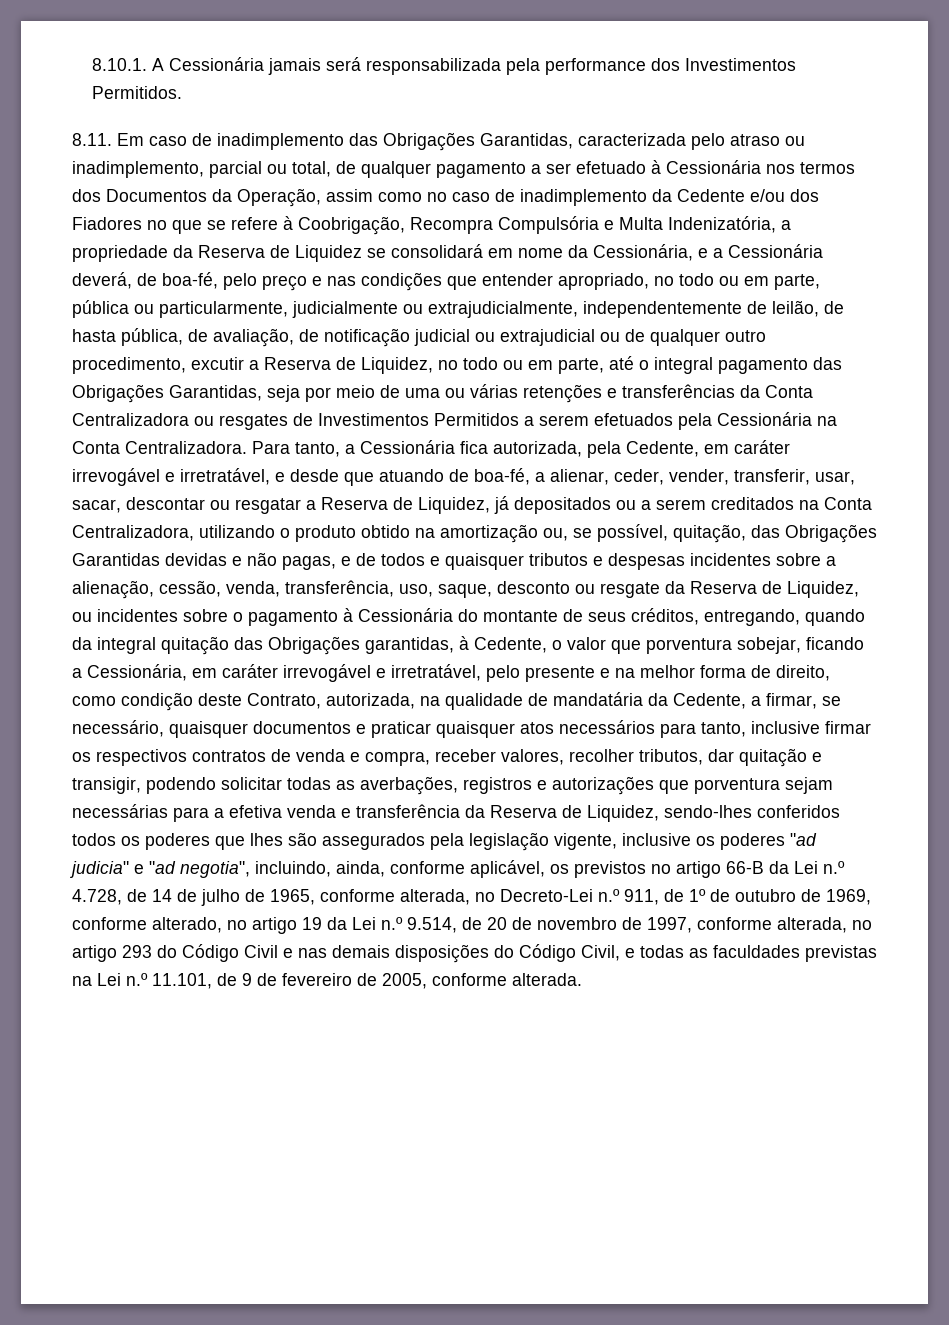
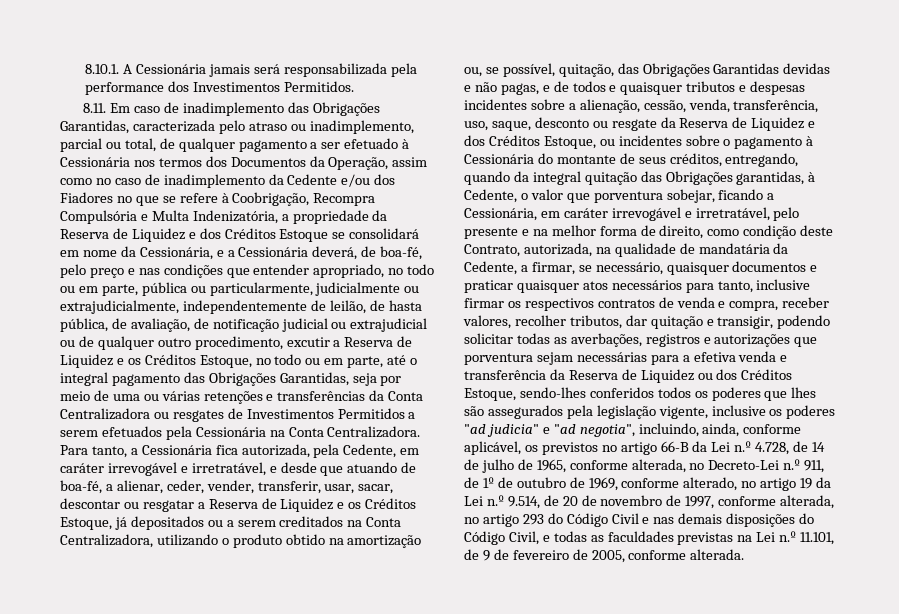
(362, 253) none -> [188,228,329,242] e dos Créditos Estoque
[361,357,433,374] Liquidez, -> [60,354,252,368] Liquidez e os Créditos Estoque,
[418,497,490,514] Liquidez, -> [280,498,417,512] [60,517,112,530] Liquidez e os Créditos Estoque,
[787,581,859,598] Liquidez, -> [751,117,816,131] [464,135,596,149] Liquidez e dos Créditos Estoque,
[587,805,659,822] Liquidez, -> [640,369,793,383] [464,388,516,401] Liquidez ou dos Créditos Estoque,

